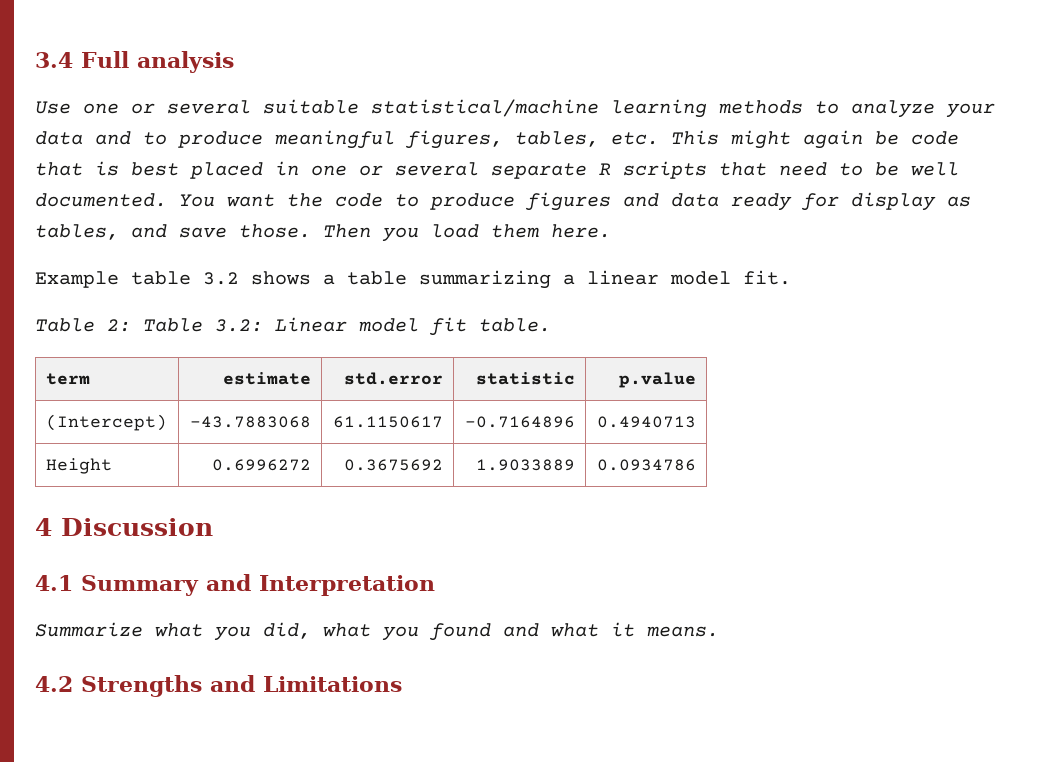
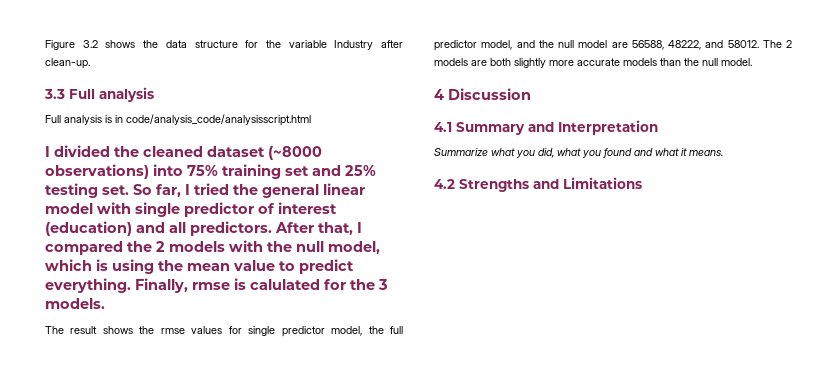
[35,51,234,73] [35,99,995,118] [35,130,959,149] [35,161,959,179] [35,192,971,211] [35,224,611,242] [35,270,791,289] [35,317,551,336] [45,373,90,385] [223,372,312,385] [344,372,444,385] [476,372,576,385] [619,372,697,388] [45,414,167,431] [190,416,312,428] [333,416,444,428] [465,416,576,428] [597,416,697,428] [45,458,112,474] [212,459,312,471] [344,459,444,471] [476,459,576,471] [597,459,697,471] 3.4 Full analysis // Use one or several suitable statistical/machine learning methods to analyze your data and to produce meaningful figures, tables, etc. This might again be code that is best placed in one or several separate R scripts that need to be well documented. You want the code to produce figures and data ready for display as tables, and save those. Then you load them here. // Example table 3.2 shows a table summarizing a linear model fit. // Table 2: Table 3.2: Linear model fit table. // term | estimate | std.error | statistic | p.value // (Intercept) | -43.7883068 | 61.1150617 | -0.7164896 | 0.4940713 // Height | 0.6996272 | 0.3675692 | 1.9033889 | 0.0934786 -> [45,40,403,50] [45,58,90,69] [44,87,154,102] [45,114,311,126] [45,145,322,160] [45,164,376,179] [45,183,365,198] [45,202,337,217] [45,221,362,236] [45,240,380,255] [45,259,354,274] [45,278,388,293] [45,298,105,309] [45,326,403,337] [434,40,792,51] [434,58,752,68] Figure 3.2 shows the data structure for the variable Industry after clean-up. // 3.3 Full analysis // Full analysis is in code/analysis_code/analysisscript.html // I divided the cleaned dataset (~8000 observations) into 75% training set and 25% testing set. So far, I tried the general linear model with single predictor of interest (education) and all predictors. After that, I compared the 2 models with the null model, which is using the mean value to predict everything. Finally, rmse is calulated for the 3 models. // The result shows the rmse values for single predictor model, the full predictor model, and the null model are 56588, 48222, and 58012. The 2 models are both slightly more accurate models than the null model.

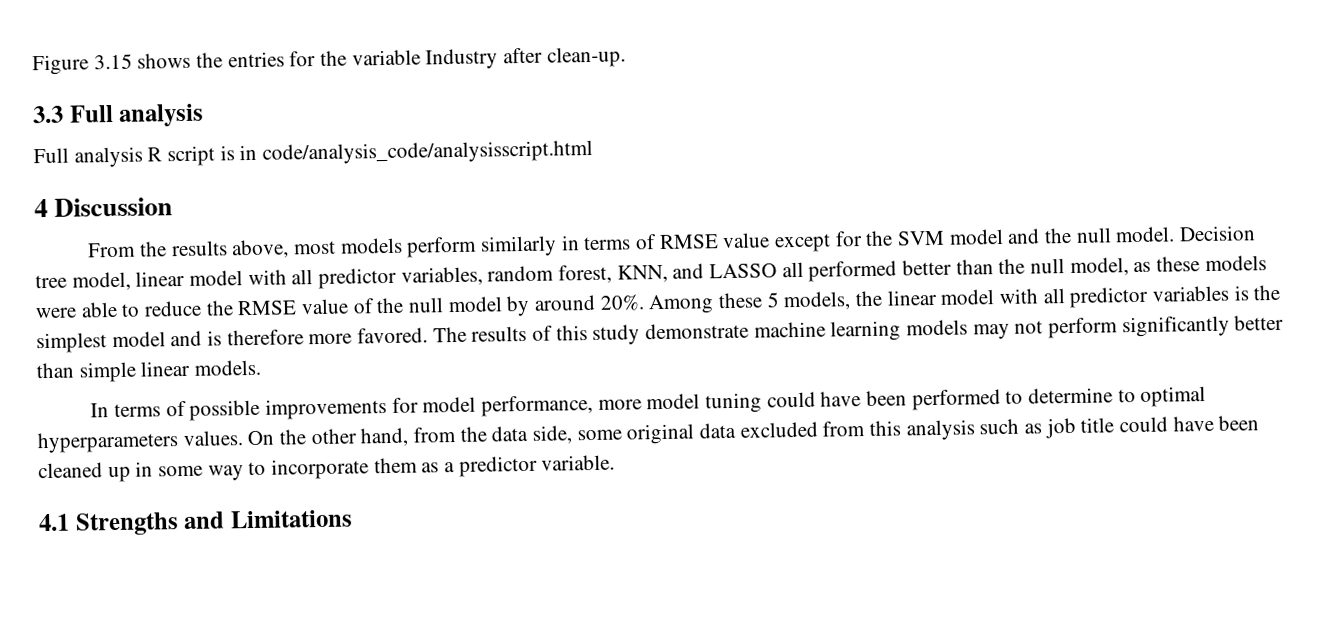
[82,40,238,48] 3.2 shows the data structure -> [93,51,285,70] 3.15 shows the entries
(102, 120) none -> [147,145,216,167] R script
[45,145,322,160] [45,164,376,179] [45,183,365,198] [45,202,337,217] [45,221,362,236] [45,240,380,255] [45,259,354,274] [45,278,388,293] [45,298,105,309] [45,326,403,337] [434,40,792,51] [434,58,752,68] [434,88,531,100] [434,120,658,135] [434,148,723,158] [434,179,455,189] I divided the cleaned dataset (~8000 observations) into 75% training set and 25% testing set. So far, I tried the general linear model with single predictor of interest (education) and all predictors. After that, I compared the 2 models with the null model, which is using the mean value to predict everything. Finally, rmse is calulated for the 3 models. // The result shows the rmse values for single predictor model, the full predictor model, and the null model are 56588, 48222, and 58012. The 2 models are both slightly more accurate models than the null model. // 4 Discussion // 4.1 Summary and Interpretation // Summarize what you did, what you found and what it means. // 4.2 -> [34,197,174,218] [87,225,1257,259] [35,255,1267,291] [35,284,1281,319] [36,314,1285,354] [36,359,262,383] [90,386,1207,421] [37,415,1260,454] [38,454,616,483] [38,513,70,532] 4 Discussion // From the results above, most models perform similarly in terms of RMSE value except for the SVM model and the null model. Decision tree model, linear model with all predictor variables, random forest, KNN, and LASSO all performed better than the null model, as these models were able to reduce the RMSE value of the null model by around 20%. Among these 5 models, the linear model with all predictor variables is the simplest model and is therefore more favored. The results of this study demonstrate machine learning models may not perform significantly better than simple linear models. // In terms of possible improvements for model performance, more model tuning could have been performed to determine to optimal hyperparameters values. On the other hand, from the data side, some original data excluded from this analysis such as job title could have been cleaned up in some way to incorporate them as a predictor variable. // 4.1

